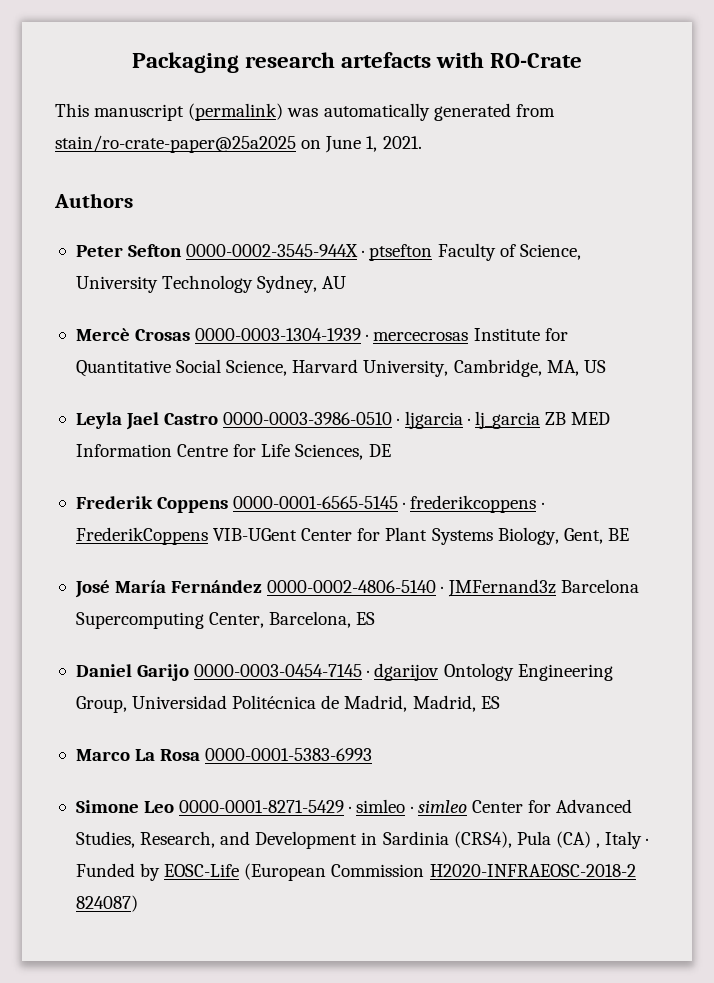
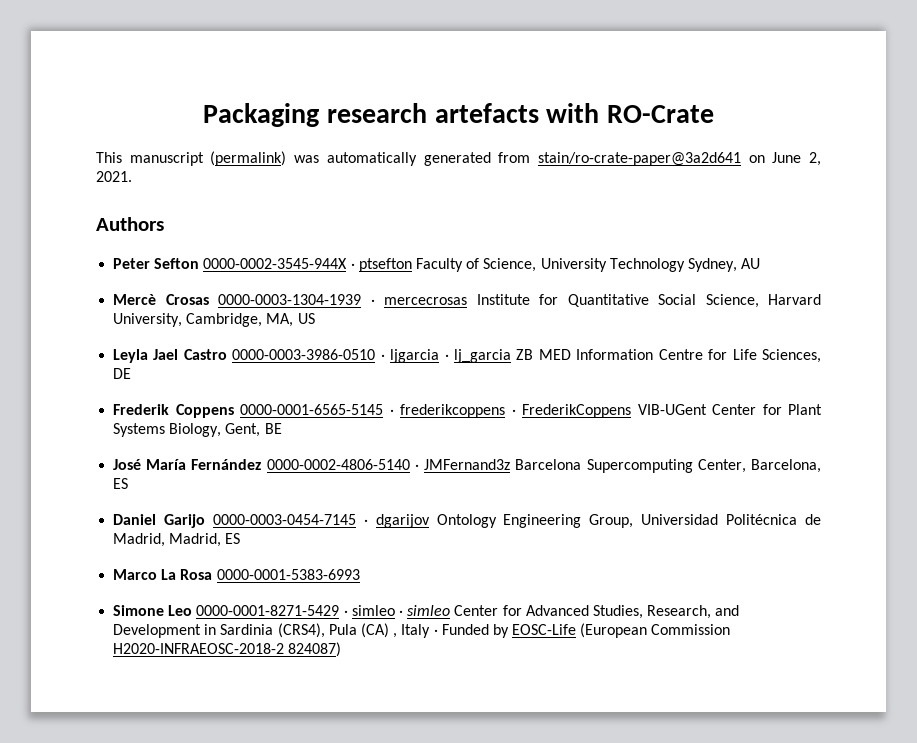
[55,135,296,153] stain/ro-crate-paper@25a2025 -> [537,152,741,166] stain/ro-crate-paper@3a2d641
[366,136,378,152] 1, -> [809,152,821,166] 2,

